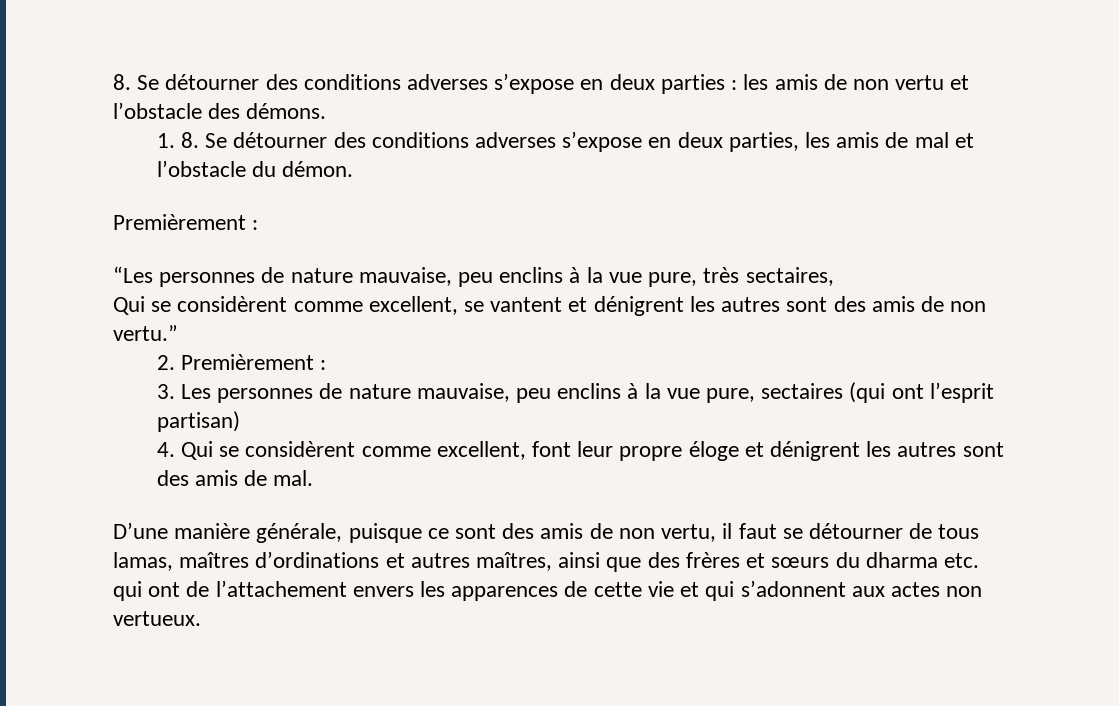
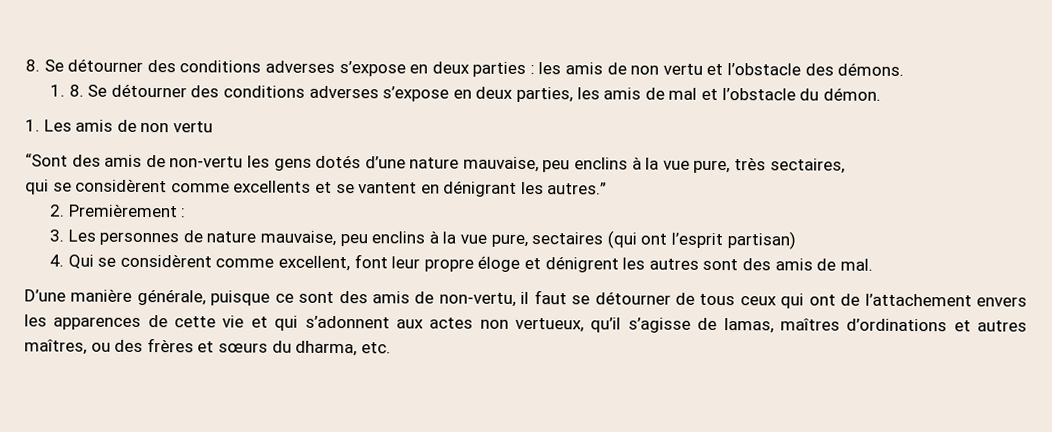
[113,214,259,230] [113,266,285,287] Premièrement : // “Les personnes de -> [25,119,213,133] [25,153,406,171] 1. Les amis de non vertu // “Sont des amis de non-vertu les gens dotés d’une
[113,296,987,316] [113,325,178,341] Qui se considèrent comme excellent, se vantent et dénigrent les autres sont des amis de non vertu.” -> [25,178,608,197] qui se considèrent comme excellents et se vantent en dénigrant les autres.”
[618,524,717,542] non vertu, -> [438,292,516,307] non-vertu,
[113,551,979,572] lamas, maîtres d’ordinations et autres maîtres, ainsi que des frères et sœurs du dharma etc. -> [739,296,777,306] ceux
[113,611,201,626] vertueux. -> [515,317,1027,334] [24,338,391,357] vertueux, qu’il s’agisse de lamas, maîtres d’ordinations et autres maîtres, ou des frères et sœurs du dharma, etc.

